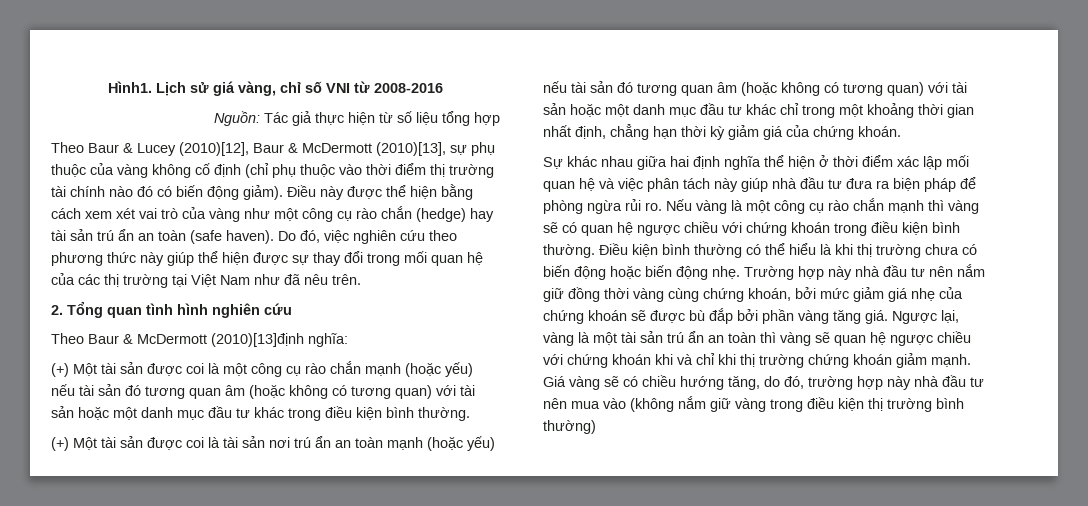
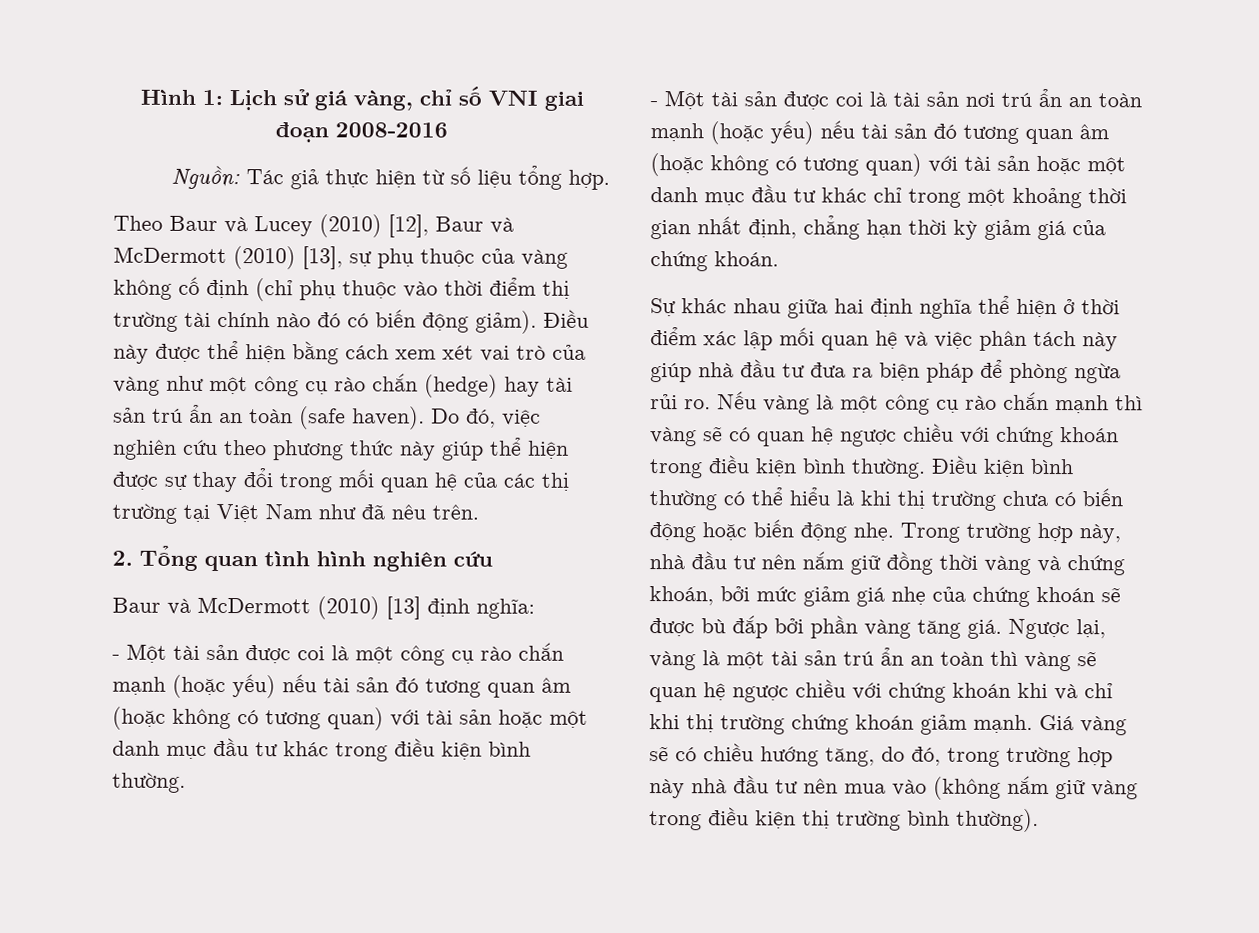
[108,81,152,93] Hình1. -> [139,88,223,106] Hình 1:
[354,81,370,93] từ -> [543,91,584,111] [275,122,329,143] giai đoạn
[474,112,500,126] [51,142,446,156] hợp // Theo Baur & Lucey (2010)[12], Baur & McDermott (2010)[13], -> [568,169,610,190] [113,214,514,238] [113,246,343,270] hợp. // Theo Baur và Lucey (2010) [12], Baur và McDermott (2010) [13],
[51,333,304,347] Theo Baur & McDermott (2010)[13]định -> [112,596,470,620] Baur và McDermott (2010) [13] định
[51,363,69,377] (+) -> [112,654,120,660] -
[51,437,69,451] (+) -> [650,101,658,107] -
[744,266,852,280] Trường hợp này -> [900,522,1121,544] Trong trường hợp này,
[668,288,699,302] cùng -> [1037,555,1061,573] và
(804, 382) none -> [947,747,1000,767] trong
[543,420,596,434] thường) -> [956,808,1039,832] thường).

